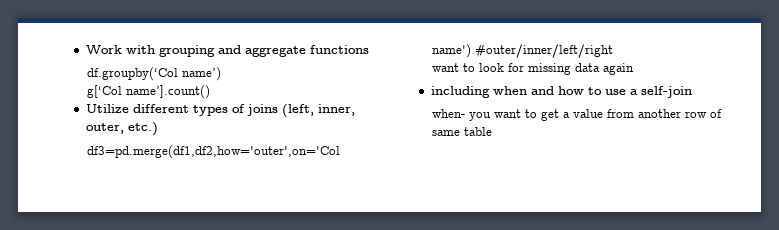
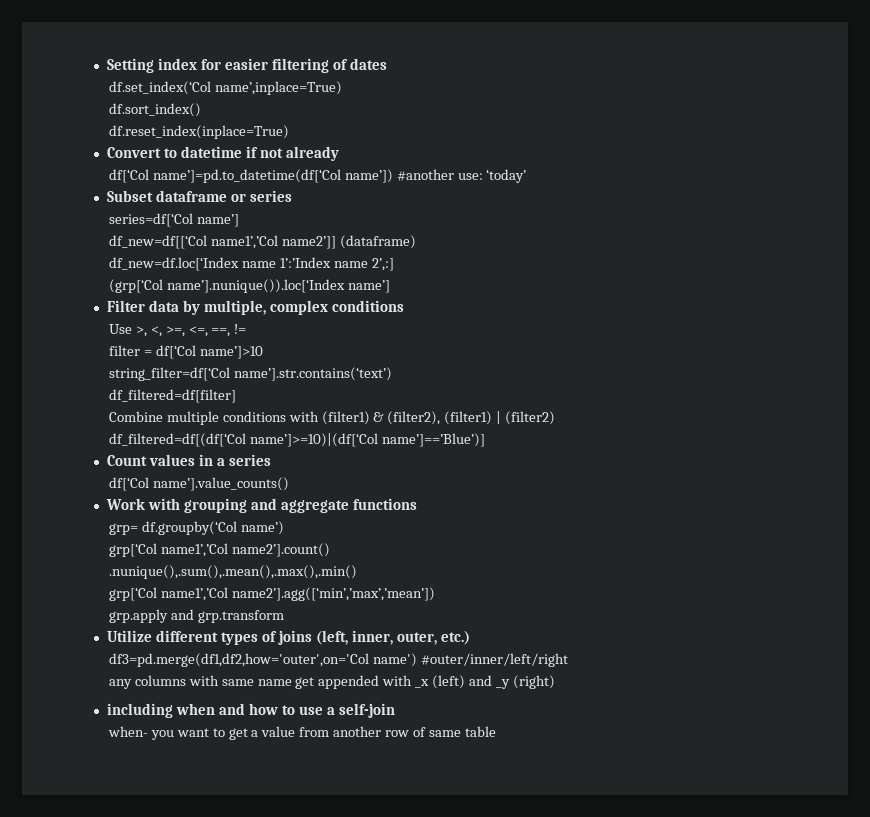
(85, 49) none -> [107,58,387,73] [108,81,342,95] [108,103,201,117] [108,125,289,139] [107,146,339,161] [108,169,527,183] [107,190,293,202] [108,213,239,227] [108,235,416,249] [108,257,394,271] [108,279,390,293] [107,300,404,315] [108,324,247,337] [108,345,263,359] [108,367,392,381] [108,389,236,403] [108,411,556,425] [108,433,485,447] [107,454,272,466] [108,477,289,491] Setting index for easier filtering of dates // df.set_index(‘Col name’,inplace=True) // df.sort_index() // df.reset_index(inplace=True) // Convert to datetime if not already // df[‘Col name’]=pd.to_datetime(df[‘Col name’]) #another use: ‘today’ // Subset dataframe or series // series=df[‘Col name’] // df_new=df[[‘Col name1’,’Col name2’]] (dataframe) // df_new=df.loc[‘Index name 1’:’Index name 2’,:] // (grp[‘Col name’].nunique()).loc[‘Index name’] // Filter data by multiple, complex conditions // Use >, <, >=, <=, ==, != // filter = df[‘Col name’]>10 // string_filter=df[‘Col name’].str.contains(‘text’) // df_filtered=df[filter] // Combine multiple conditions with (filter1) & (filter2), (filter1) | (filter2) // df_filtered=df[(df[‘Col name’]>=10)|(df[‘Col name’]==’Blue’)] // Count values in a series // df[‘Col name’].value_counts() //
(369, 49) none -> [108,523,138,535] grp=
[86,85,210,99] g[‘Col name’].count() -> [108,543,330,557] [108,565,357,579] [108,587,435,601] [108,609,284,623] grp[‘Col name1’,’Col name2’].count() // .nunique(),.sum(),.mean(),.max(),.min() // grp[‘Col name1’,’Col name2’].agg([‘min’,’max’,’mean’]) // grp.apply and grp.transform
[431,63,634,75] want to look for missing data again -> [108,675,555,689] any columns with same name get appended with _x (left) and _y (right)

